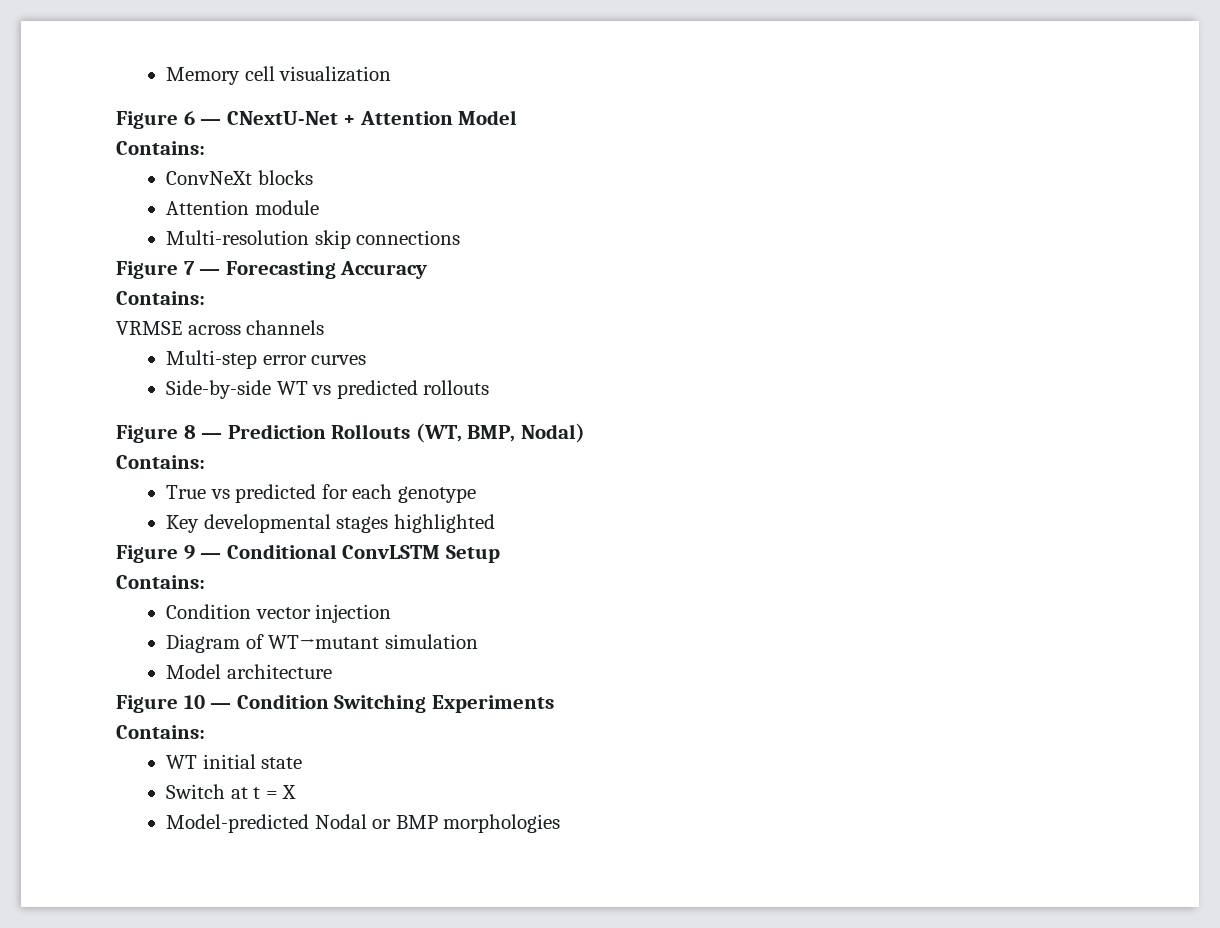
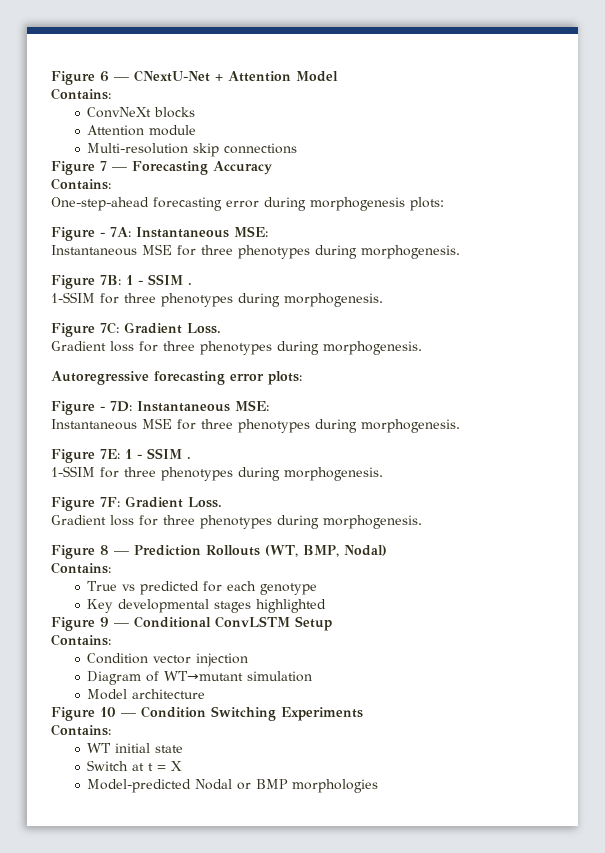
[166,66,392,85] Memory cell visualization // -> (51, 78) none
[116,320,325,335] [166,350,367,369] [166,380,490,399] VRMSE across channels // Multi-step error curves // Side-by-side WT vs predicted rollouts -> [51,197,444,211] [51,226,268,241] [51,244,460,259] [51,274,192,289] [51,292,383,307] [51,322,221,337] [51,341,422,355] [51,371,302,385] [51,400,269,415] [51,418,460,433] [51,448,191,463] [51,466,383,481] [51,496,222,511] [51,515,422,529] One-step-ahead forecasting error during morphogenesis plots: // Figure - 7A: Instantaneous MSE: // Instantaneous MSE for three phenotypes during morphogenesis. // Figure 7B: 1 - SSIM . // 1-SSIM for three phenotypes during morphogenesis. // Figure 7C: Gradient Loss. // Gradient loss for three phenotypes during morphogenesis. // Autoregressive forecasting error plots: // Figure - 7D: Instantaneous MSE: // Instantaneous MSE for three phenotypes during morphogenesis. // Figure 7E: 1 - SSIM . // 1-SSIM for three phenotypes during morphogenesis. // Figure 7F: Gradient Loss. // Gradient loss for three phenotypes during morphogenesis.

